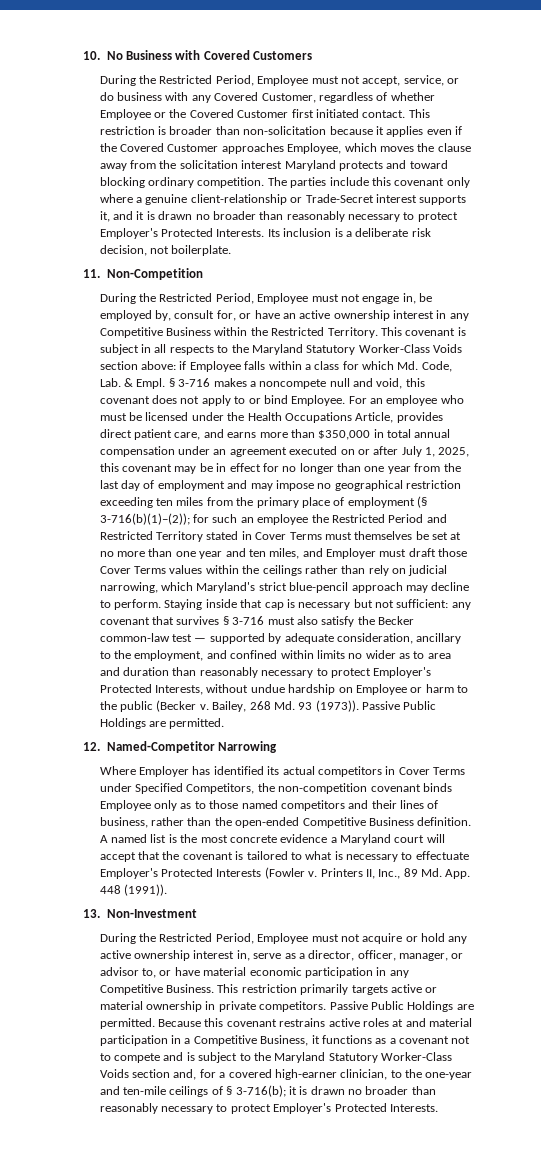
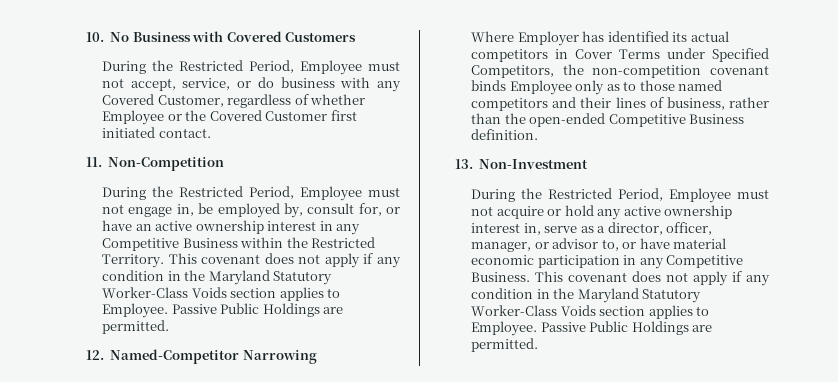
[408,109,430,118] [99,126,463,137] [99,143,471,154] [99,160,448,171] [99,177,470,188] [99,194,467,205] [99,211,458,222] [99,228,431,239] [99,245,232,256] This restriction is broader than non-solicitation because it applies even if the Covered Customer approaches Employee, which moves the clause away from the solicitation interest Maryland protects and toward blocking ordinary competition. The parties include this covenant only where a genuine client-relationship or Trade-Secret interest supports it, and it is drawn no broader than reasonably necessary to protect Employer's Protected Interests. Its inclusion is a deliberate risk decision, not boilerplate. -> (211, 133) none
[457,327,466,336] [99,344,463,355] [99,361,452,372] [99,378,425,389] [99,395,464,406] [99,412,443,423] [99,429,451,440] [99,446,470,457] [99,463,461,474] [99,480,462,491] [99,496,428,508] [99,513,447,525] [99,531,462,542] [99,548,468,559] [99,565,448,576] [99,582,470,593] [99,599,471,610] [99,616,415,627] [99,633,462,644] [99,650,451,661] [99,667,432,678] [99,684,469,695] [99,700,359,712] is subject in all respects to the Maryland Statutory Worker-Class Voids section above: if Employee falls within a class for which Md. Code, Lab. & Empl. § 3-716 makes a noncompete null and void, this covenant does not apply to or bind Employee. For an employee who must be licensed under the Health Occupations Article, provides direct patient care, and earns more than $350,000 in total annual compensation under an agreement executed on or after July 1, 2025, this covenant may be in effect for no longer than one year from the last day of employment and may impose no geographical restriction exceeding ten miles from the primary place of employment (§ 3-716(b)(1)–(2)); for such an employee the Restricted Period and Restricted Territory stated in Cover Terms must themselves be set at no more than one year and ten miles, and Employer must draft those Cover Terms values within the ceilings rather than rely on judicial narrowing, which Maryland's strict blue-pencil approach may decline to perform. Staying inside that cap is necessary but not sufficient: any covenant that survives § 3-716 must also satisfy the Becker common-law test — supported by adequate consideration, ancillary to the employment, and confined within limits no wider as to area and duration than reasonably necessary to protect Employer's Protected Interests, without undue hardship on Employee or harm to the public (Becker v. Bailey, 268 Md. 93 (1973)). -> [264,253,402,268] [102,270,333,285] [102,287,341,301] [102,303,169,318] does not apply if any condition in the Maryland Statutory Worker-Class Voids section applies to Employee.
[99,834,445,845] [99,851,469,862] [99,867,471,879] [99,884,168,896] A named list is the most concrete evidence a Maryland court will accept that the covenant is tailored to what is necessary to effectuate Employer's Protected Interests (Fowler v. Printers II, Inc., 89 Md. App. 448 (1991)). -> (539, 134) none
[241,984,438,995] [99,1001,474,1012] [99,1018,473,1029] [99,1035,471,1046] [99,1052,453,1063] [99,1069,473,1080] [99,1085,436,1097] [99,1103,438,1114] restriction primarily targets active or material ownership in private competitors. Passive Public Holdings are permitted. Because this covenant restrains active roles at and material participation in a Competitive Business, it functions as a covenant not to compete and is subject to the Maryland Statutory Worker-Class Voids section and, for a covered high-earner clinician, to the one-year and ten-mile ceilings of § 3-716(b); it is drawn no broader than reasonably necessary to protect Employer's Protected Interests. -> [568,271,770,286] [471,288,702,303] [471,305,710,319] [471,321,713,336] [471,338,539,352] covenant does not apply if any condition in the Maryland Statutory Worker-Class Voids section applies to Employee. Passive Public Holdings are permitted.

